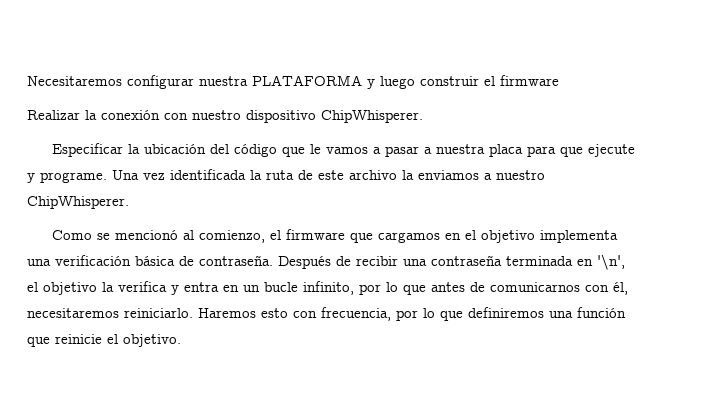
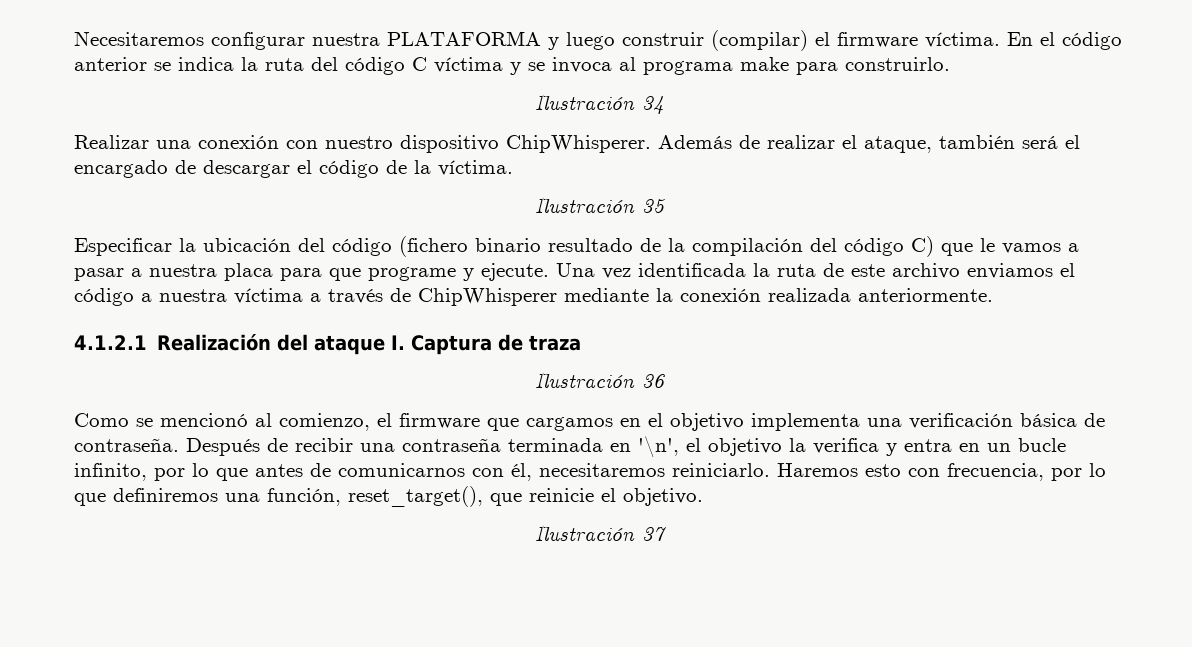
[484,75,559,86] el firmware -> [711,30,1122,51] [74,57,950,75] [535,94,664,114] (compilar) el firmware víctima. En el código anterior se indica la ruta del código C víctima y se invoca al programa make para construirlo. // Ilustración 34
[85,110,97,120] la -> [156,140,191,149] una
(423, 116) none -> [658,135,1080,153] [74,160,513,178] [535,197,665,213] Además de realizar el ataque, también será el encargado de descargar el código de la víctima. // Ilustración 35
(278, 150) none -> [399,236,934,257] (fichero binario resultado de la compilación del código C)
[588,144,636,157] [27,172,107,183] ejecute y programe. -> [368,263,549,281] programe y ejecute.
[402,170,545,180] [27,196,129,209] la enviamos a nuestro ChipWhisperer. -> [967,263,1075,279] [74,288,993,306] [74,334,582,355] [535,372,665,388] enviamos el código a nuestra víctima a través de ChipWhisperer mediante la conexión realizada anteriormente. // 4.1.2.1 Realización del ataque I. Captura de traza // Ilustración 36
[577,307,626,318] función -> [267,486,483,507] función, reset_target(),
(181, 340) none -> [535,525,667,541] // Ilustración 37

